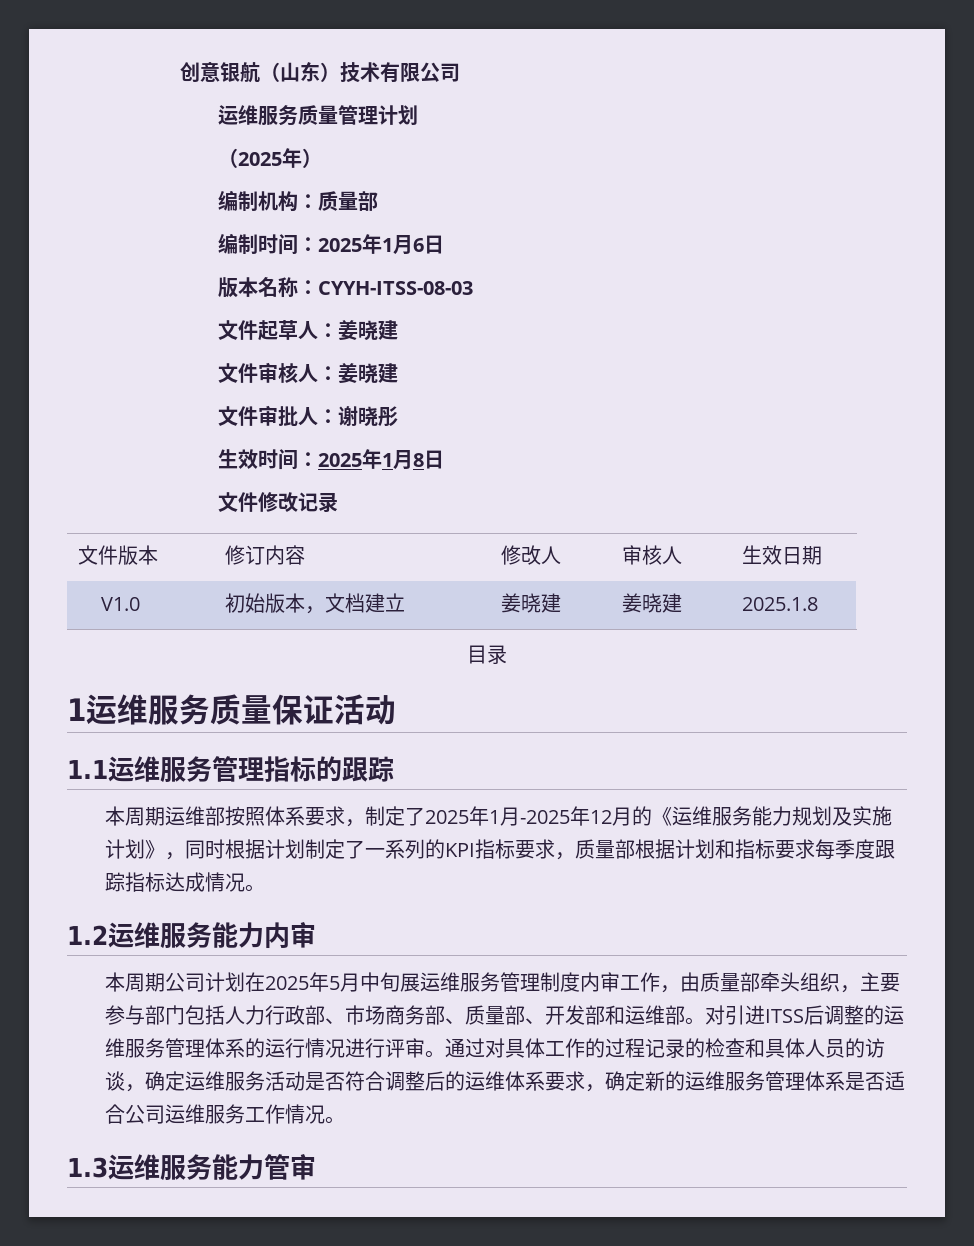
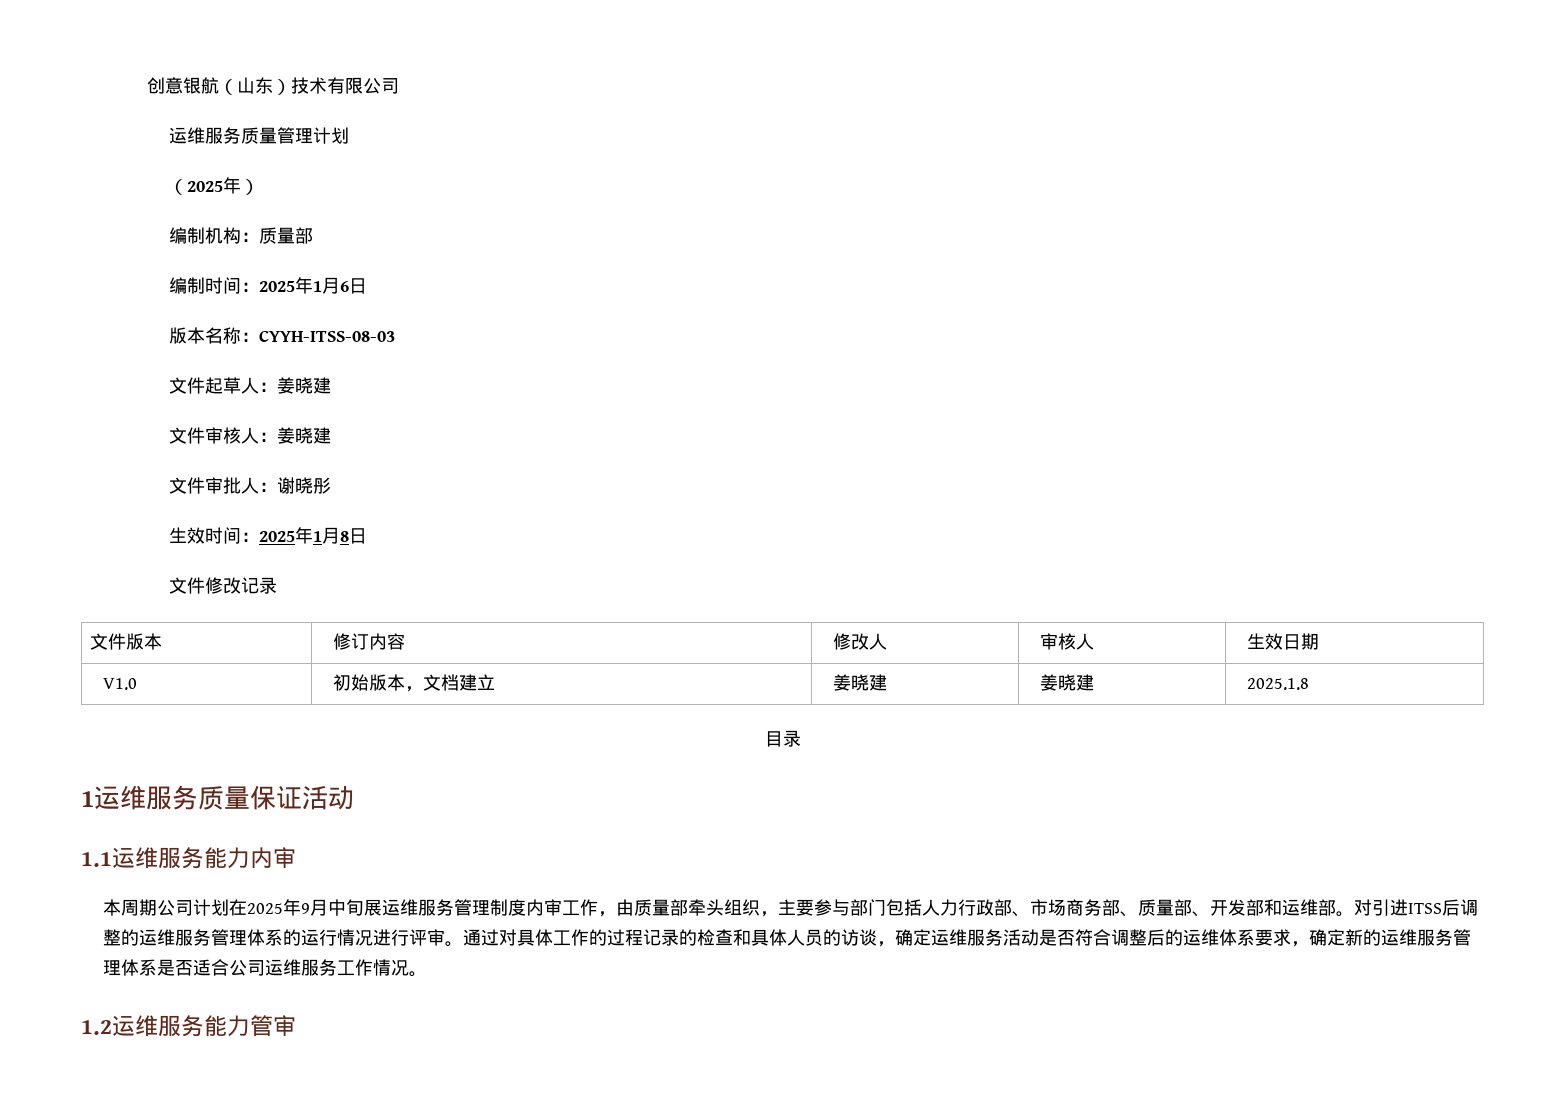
[212,756,394,782] [104,806,892,827] [104,839,895,860] [104,872,265,892] [67,922,212,949] 管理指标的跟踪 // 本周期运维部按照体系要求，制定了2025年1月-2025年12月的《运维服务能力规划及实施计划》，同时根据计划制定了一系列的KPI指标要求，质量部根据计划和指标要求每季度跟踪指标达成情况。 // 1.2运维服务 -> (204, 858) none
[328,976,340,990] 5 -> [300,903,310,914] 9
[67,1157,108,1178] 1.3 -> [81,1020,112,1035] 1.2

